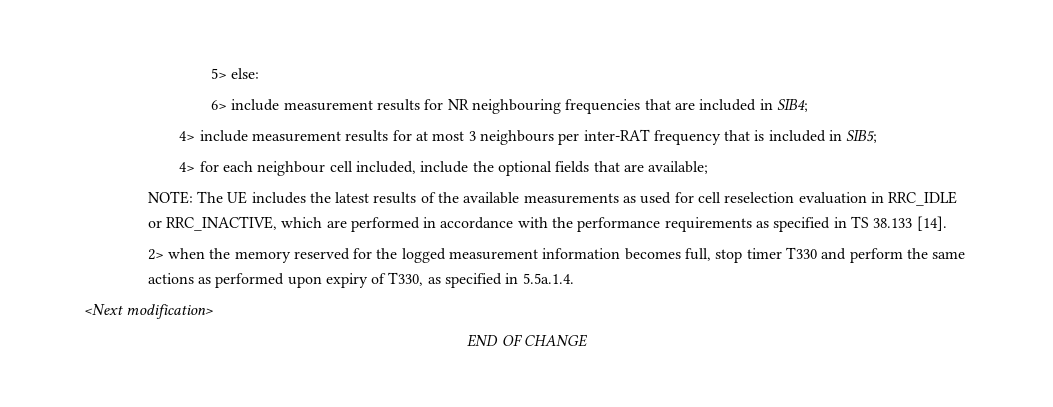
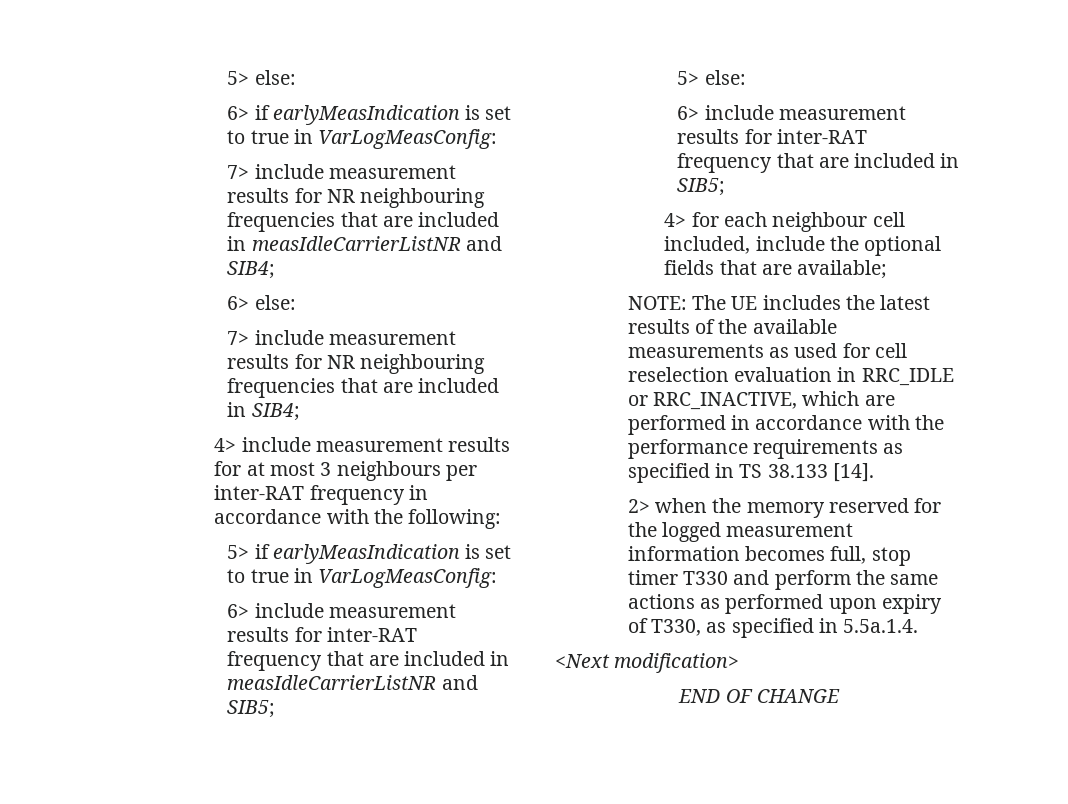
[211,68,260,79] [211,100,228,110] 5> else: // 6> -> [227,70,296,85] [227,105,512,125] [227,129,498,149] [227,164,456,179] [227,188,486,208] [227,212,500,232] [227,236,502,251] [227,261,276,279] [227,295,296,310] [227,331,250,345] 5> else: // 6> if earlyMeasIndication is set to true in VarLogMeasConfig: // 7> include measurement results for NR neighbouring frequencies that are included in measIdleCarrierListNR and SIB4; // 6> else: // 7>
[724,130,765,141] that is -> [408,485,428,500] [214,509,502,529] [227,544,512,564] [227,568,498,588] [227,603,456,618] [227,627,417,642] [227,651,510,671] [227,675,478,690] [227,700,276,718] [677,70,746,85] [677,105,906,120] [677,129,867,144] [677,153,849,173] in accordance with the following: // 5> if earlyMeasIndication is set to true in VarLogMeasConfig: // 6> include measurement results for inter-RAT frequency that are included in measIdleCarrierListNR and SIB5; // 5> else: // 6> include measurement results for inter-RAT frequency that are

